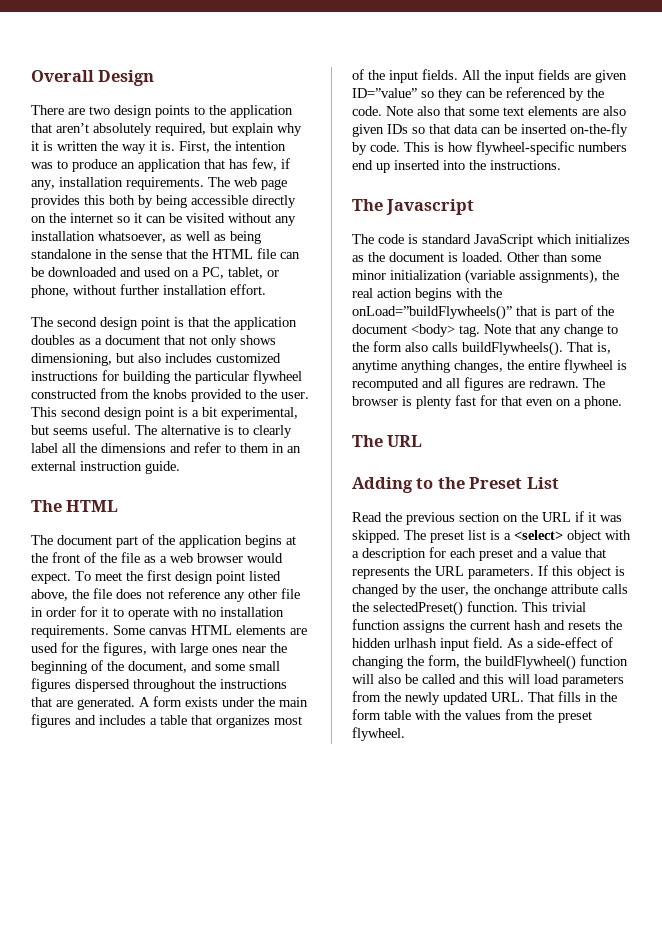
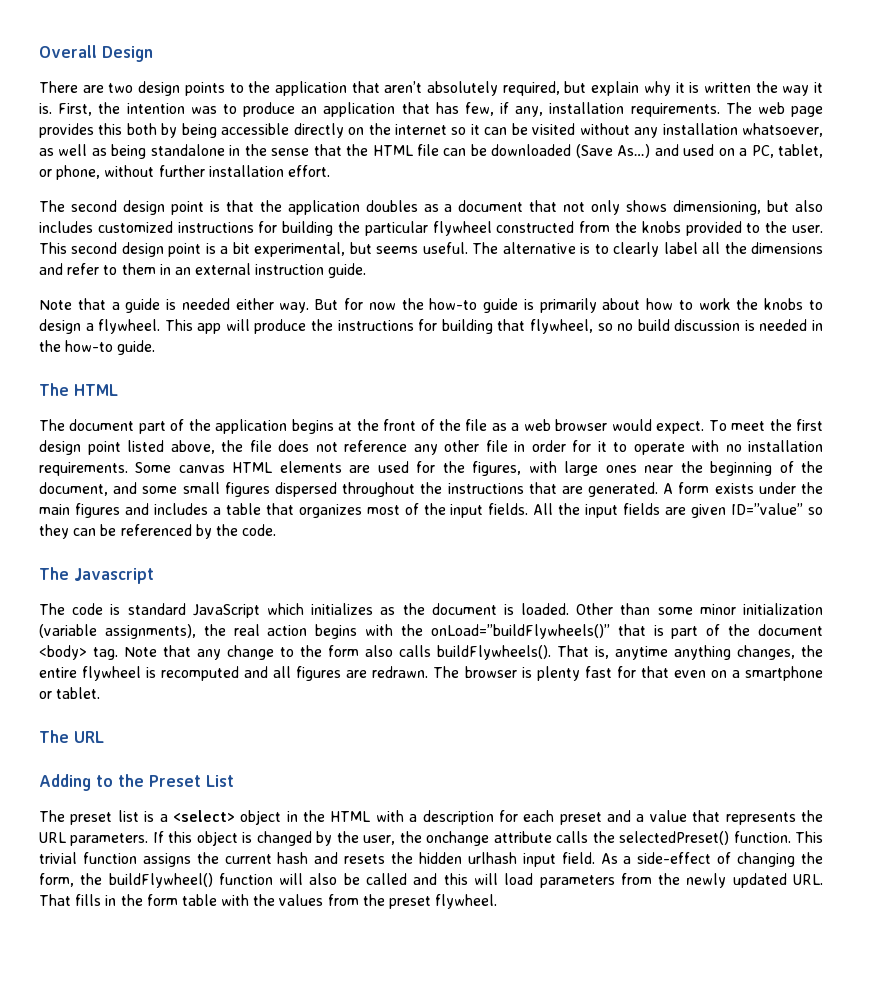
(117, 272) none -> [575,144,651,158] (Save As…)
(180, 467) none -> [39,298,823,313] [39,319,823,334] [39,340,156,355] // Note that a guide is needed either way. But for now the how-to guide is primarily about how to work the knobs to design a flywheel. This app will produce the instructions for building that flywheel, so no build discussion is needed in the how-to guide.
[386,106,626,116] [352,123,628,137] [352,141,627,155] [352,160,561,173] Note also that some text elements are also given IDs so that data can be inserted on-the-fly by code. This is how flywheel-specific numbers end up inserted into the instructions. -> (277, 530) none
[584,396,622,409] phone. -> [745,666,824,681] [39,687,101,699] smartphone or tablet.
[352,511,622,525] [352,530,400,543] Read the previous section on the URL if it was skipped. -> (234, 781) none
(601, 536) none -> [286,810,371,822] in the HTML

